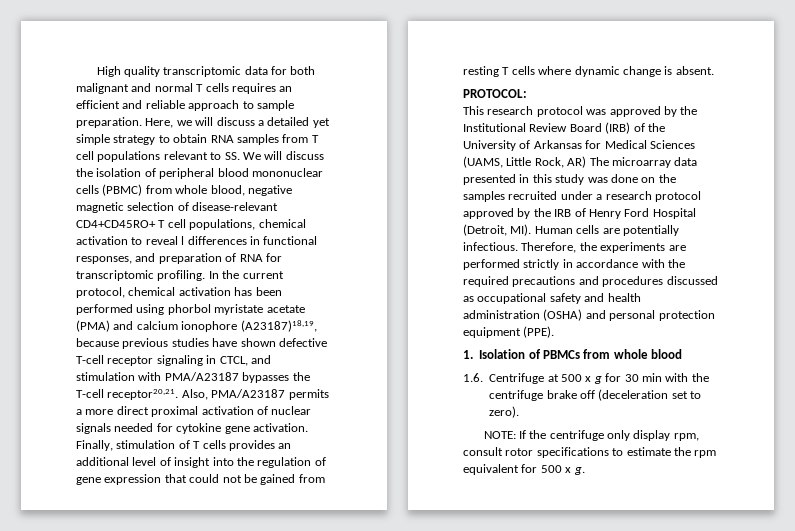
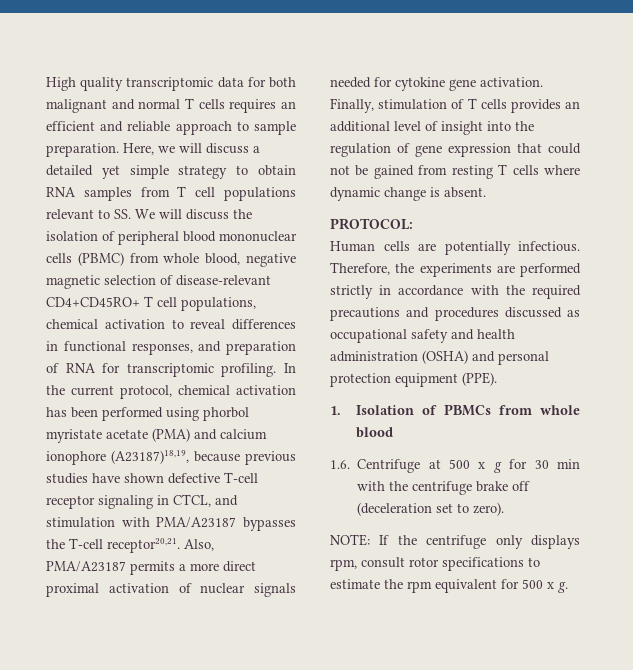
[181,236,185,245] l -> (226, 324) none
[463,106,698,117] [463,122,665,134] [463,140,695,151] [463,156,698,168] [463,174,676,185] [463,191,701,202] [463,208,696,219] [463,224,532,236] This research protocol was approved by the Institutional Review Board (IRB) of the University of Arkansas for Medical Sciences (UAMS, Little Rock, AR) The microarray data presented in this study was done on the samples recruited under a research protocol approved by the IRB of Henry Ford Hospital (Detroit, MI). -> (413, 224) none
[633,430,671,441] display -> [531,535,580,549] displays

